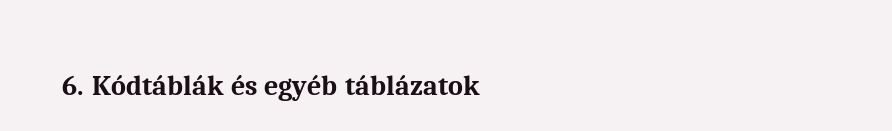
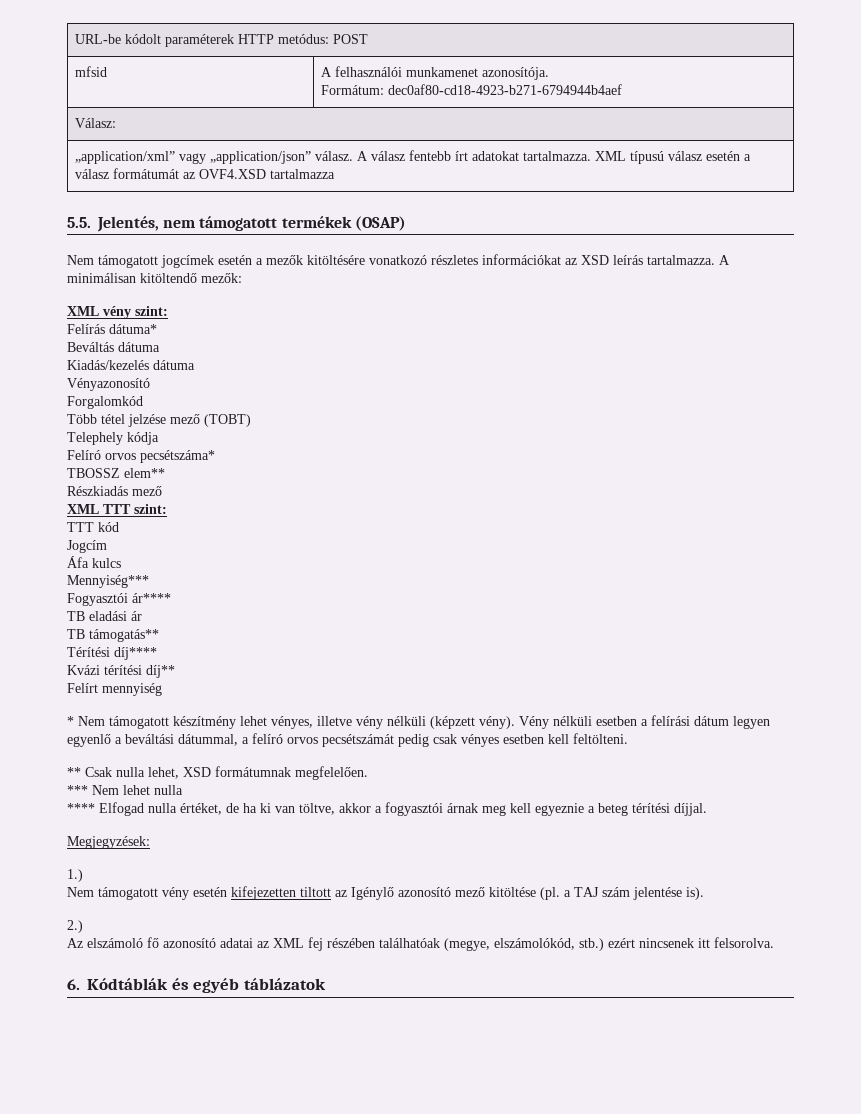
(62, 85) none -> [75,34,369,47] [75,66,108,77] [321,66,550,80] [321,84,623,95] [75,118,117,128] [75,150,752,164] [75,168,336,179] [67,216,406,232] [67,254,730,268] [67,273,242,283] [67,306,168,319] [67,324,157,334] [67,342,160,352] [67,360,195,370] [67,378,150,391] [67,396,143,409] [67,414,251,427] [67,432,159,445] [67,450,215,463] [67,468,165,478] [67,486,162,496] [67,504,167,514] [67,522,119,532] [67,540,107,553] [67,556,121,568] [67,575,149,588] [67,593,171,606] [67,611,142,621] [67,629,159,642] [67,647,157,660] [67,665,175,678] [67,683,162,696] [67,715,770,729] [67,733,628,747] [67,766,368,780] [67,785,183,795] [67,802,707,816] [67,836,150,849] [67,869,83,882] [67,886,704,900] [67,920,83,933] [67,937,774,951] URL-be kódolt paraméterek HTTP metódus: POST // mfsid | A felhasználói munkamenet azonosítója. // Formátum: dec0af80-cd18-4923-b271-6794944b4aef // Válasz: // „application/xml” vagy „application/json” válasz. A válasz fentebb írt adatokat tartalmazza. XML típusú válasz esetén a válasz formátumát az OVF4.XSD tartalmazza // 5.5. Jelentés, nem támogatott termékek (OSAP) // Nem támogatott jogcímek esetén a mezők kitöltésére vonatkozó részletes információkat az XSD leírás tartalmazza. A minimálisan kitöltendő mezők: // XML vény szint: // Felírás dátuma* // Beváltás dátuma // Kiadás/kezelés dátuma // Vényazonosító // Forgalomkód // Több tétel jelzése mező (TOBT) // Telephely kódja // Felíró orvos pecsétszáma* // TBOSSZ elem** // Részkiadás mező // XML TTT szint: // TTT kód // Jogcím // Áfa kulcs // Mennyiség*** // Fogyasztói ár**** // TB eladási ár // TB támogatás** // Térítési díj**** // Kvázi térítési díj** // Felírt mennyiség // * Nem támogatott készítmény lehet vényes, illetve vény nélküli (képzett vény). Vény nélküli esetben a felírási dátum legyen egyenlő a beváltási dátummal, a felíró orvos pecsétszámát pedig csak vényes esetben kell feltölteni. // ** Csak nulla lehet, XSD formátumnak megfelelően. // *** Nem lehet nulla // **** Elfogad nulla értéket, de ha ki van töltve, akkor a fogyasztói árnak meg kell egyeznie a beteg térítési díjjal. // Megjegyzések: // 1.) // Nem támogatott vény esetén kifejezetten tiltott az Igénylő azonosító mező kitöltése (pl. a TAJ szám jelentése is). // 2.) // Az elszámoló fő azonosító adatai az XML fej részében találhatóak (megye, elszámolókód, stb.) ezért nincsenek itt felsorolva. //

